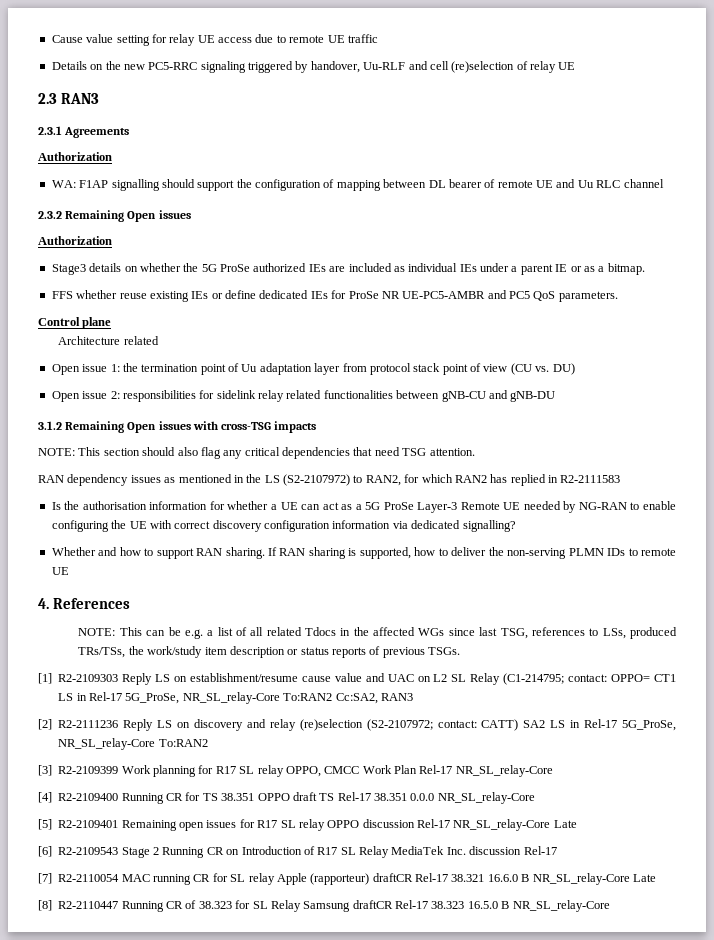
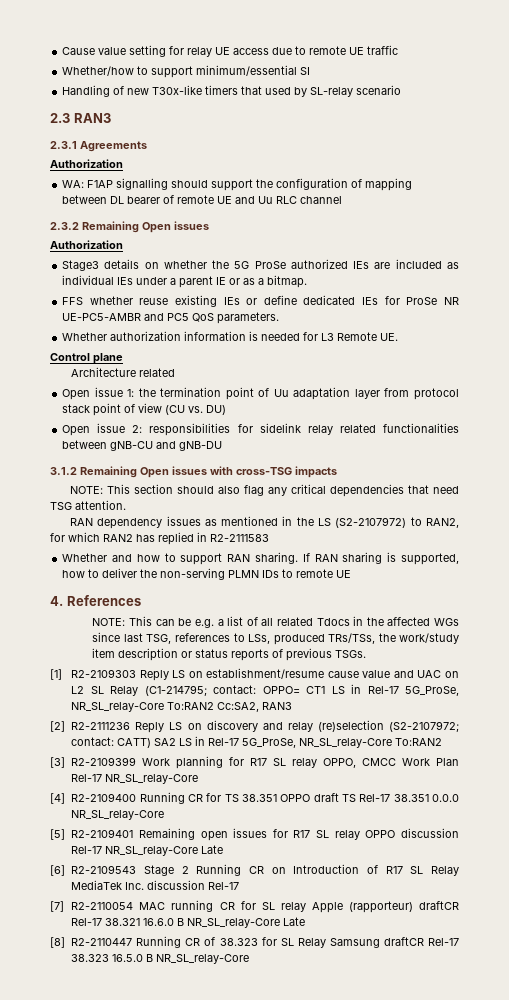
[51,61,576,73] Details on the new PC5-RRC signaling triggered by handover, Uu-RLF and cell (re)selection of relay UE -> [62,65,311,78] [62,85,402,97] Whether/how to support minimum/essential SI // Handling of new T30x-like timers that used by SL-relay scenario
(618, 296) none -> [62,331,399,341] // Whether authorization information is needed for L3 Remote UE.
[51,501,677,513] [51,520,516,532] // Is the authorisation information for whether a UE can act as a 5G ProSe Layer-3 Remote UE needed by NG-RAN to enable configuring the UE with correct discovery configuration information via dedicated signalling? -> (269, 538) none

